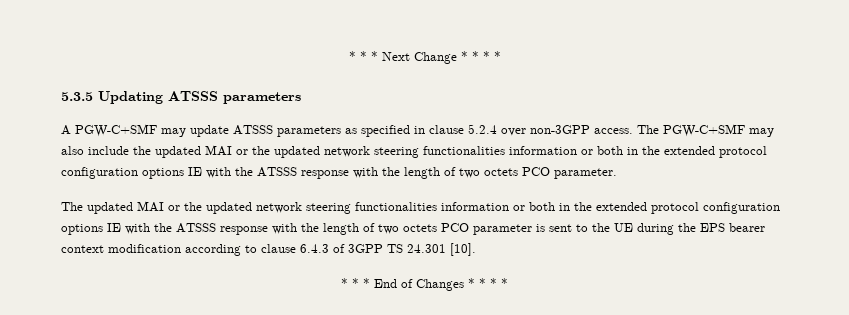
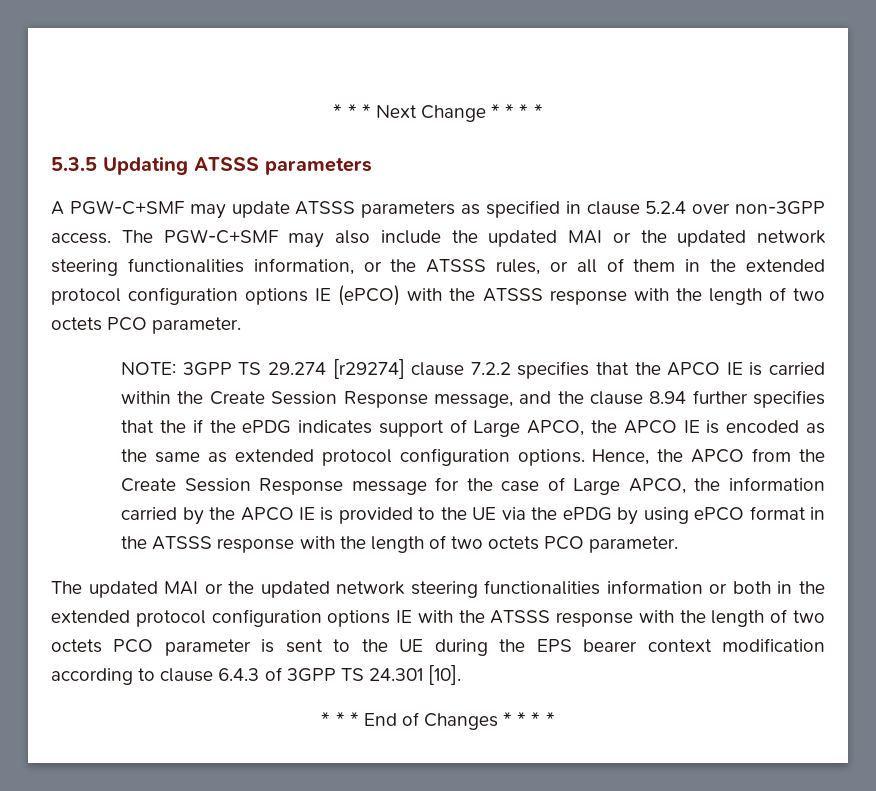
[509,146,767,158] [61,167,202,179] information or both in the extended protocol configuration options IE -> [253,258,825,275] [51,285,401,306] information, or the ATSSS rules, or all of them in the extended protocol configuration options IE (ePCO)
(617, 173) none -> [121,359,825,379] [121,390,826,408] [121,419,826,437] [121,448,826,466] [121,477,826,495] [121,506,826,525] [121,535,679,553] // NOTE: 3GPP TS 29.274 [r29274] clause 7.2.2 specifies that the APCO IE is carried within the Create Session Response message, and the clause 8.94 further specifies that the if the ePDG indicates support of Large APCO, the APCO IE is encoded as the same as extended protocol configuration options. Hence, the APCO from the Create Session Response message for the case of Large APCO, the information carried by the APCO IE is provided to the UE via the ePDG by using ePCO format in the ATSSS response with the length of two octets PCO parameter.

